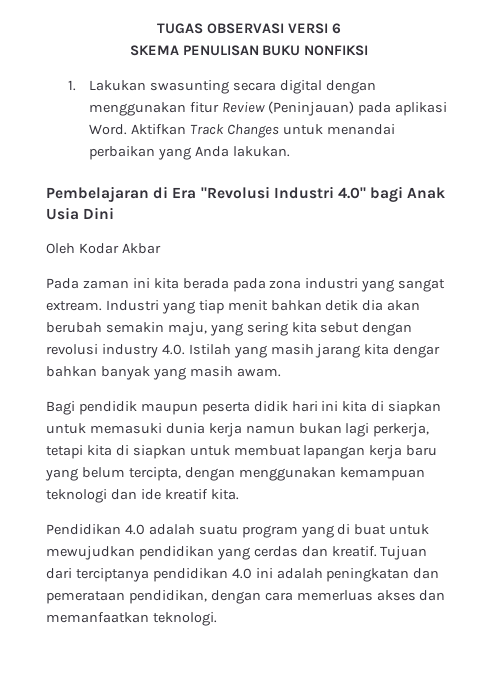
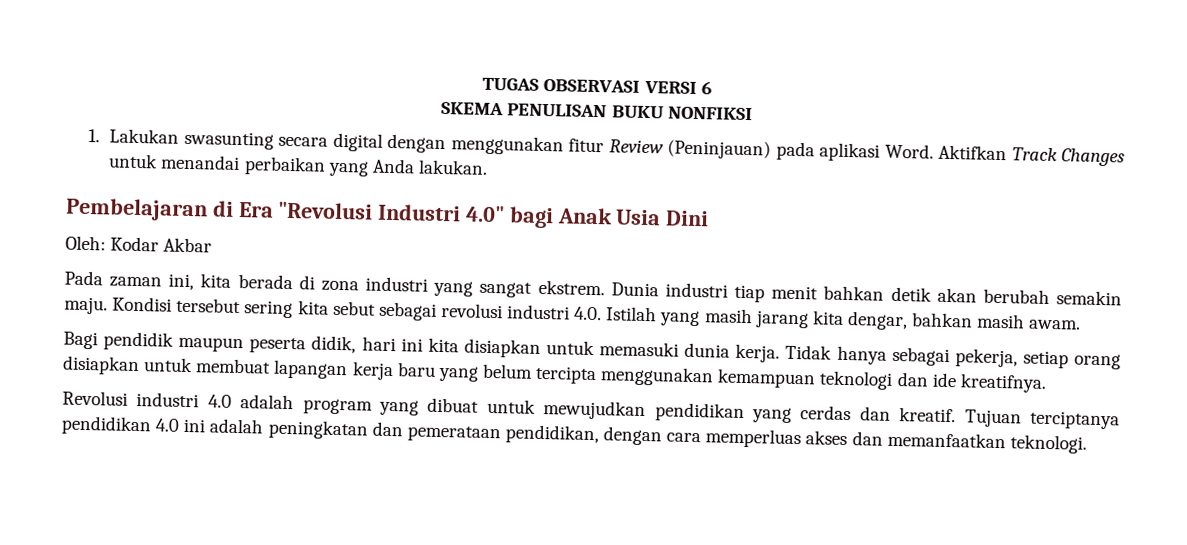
[46,243,75,254] Oleh -> [65,235,106,251] Oleh:
[132,278,150,288] ini -> [168,273,195,291] ini,
[232,278,266,292] pada -> [298,275,315,290] di
[46,300,195,314] extream. Industri yang -> [537,279,728,298] ekstrem. Dunia industri
[362,300,384,311] dia -> (932, 294) none
[167,322,413,336] [46,344,158,358] maju, yang sering kita sebut dengan revolusi industry -> [64,296,571,321] maju. Kondisi tersebut sering kita sebut sebagai revolusi industri
[393,344,441,358] [46,366,186,380] dengar bahkan banyak yang -> [846,311,974,331] dengar, bahkan
[253,401,288,412] didik -> [311,335,357,354] didik,
[371,401,442,415] di siapkan -> [463,338,541,358] disiapkan
[208,423,430,437] [46,445,186,459] kerja namun bukan lagi perkerja, tetapi kita di siapkan -> [735,343,1121,370] [62,355,140,376] kerja. Tidak hanya sebagai pekerja, setiap orang disiapkan
[128,467,235,481] tercipta, dengan -> [535,365,598,385] tercipta
[164,489,239,500] [46,524,121,535] kreatif kita. // Pendidikan -> [959,373,1047,393] [62,390,200,408] kreatifnya. // Revolusi industri
[198,525,238,535] suatu -> (295, 402) none
[337,524,387,535] di buat -> [427,397,480,413] dibuat
[46,568,72,579] dari -> (1022, 418) none
[296,590,373,601] memerluas -> [705,428,802,449] memperluas

